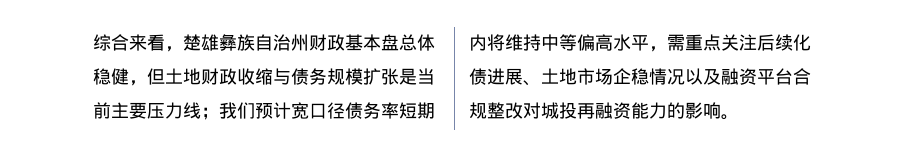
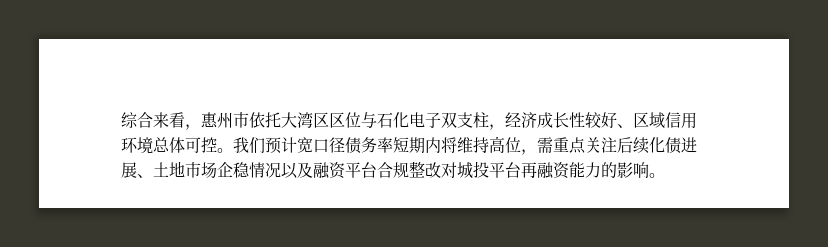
[183,34,435,51] [93,68,435,86] [93,102,219,120] 楚雄彝族自治州财政基本盘总体稳健，但土地财政收缩与债务规模扩张是当前主要压力线； -> [201,112,697,130] [121,137,233,154] 惠州市依托大湾区区位与石化电子双支柱，经济成长性较好、区域信用环境总体可控。
[541,34,649,51] 中等偏高水平 -> [489,136,521,153] 高位
(577, 110) none -> [489,162,521,178] 平台

